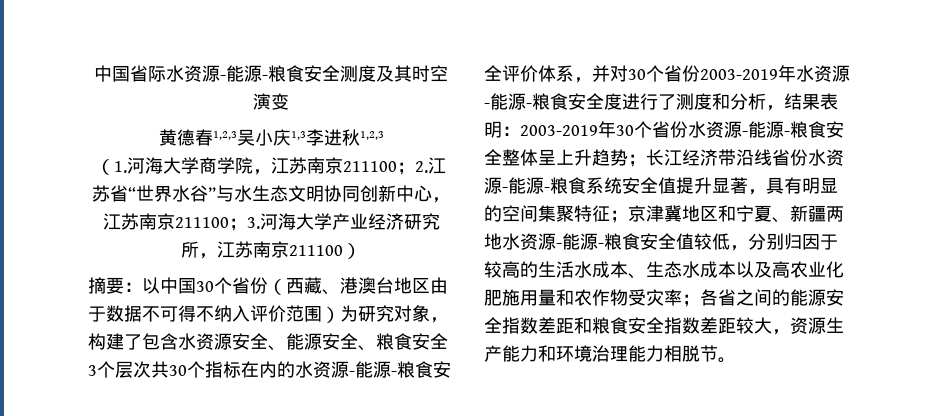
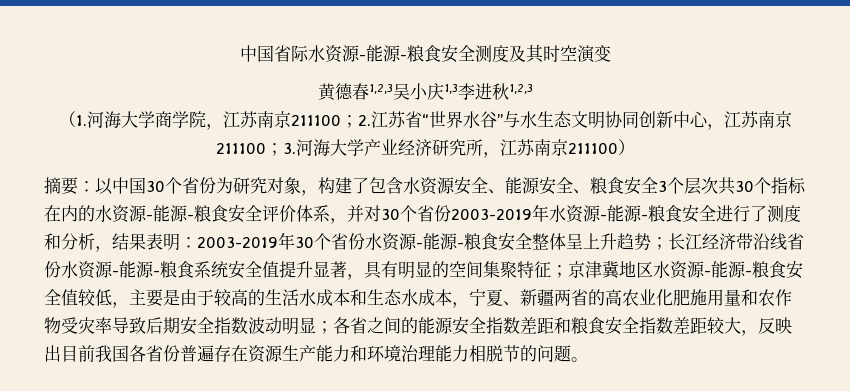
[268,277,448,295] [88,305,340,323] （西藏、港澳台地区由于数据不可得不纳入评价范围） -> (216, 185) none
[604,93,622,110] 度 -> (716, 213) none
[718,205,844,223] [484,233,502,250] 和宁夏、新疆两地 -> (653, 269) none
[748,233,820,250] 分别归因 -> [129,289,197,307] 主要是由
[628,273,646,279] 、 -> [350,289,367,306] 和
[736,261,772,278] 以及 -> [452,289,605,308] ，宁夏、新疆两省的
(682, 297) none -> [112,317,316,335] 导致后期安全指数波动明显
(790, 332) none -> [758,317,792,334] [44,345,248,362] 反映出目前我国各省份普遍存在
(718, 353) none -> [520,345,571,362] 的问题

